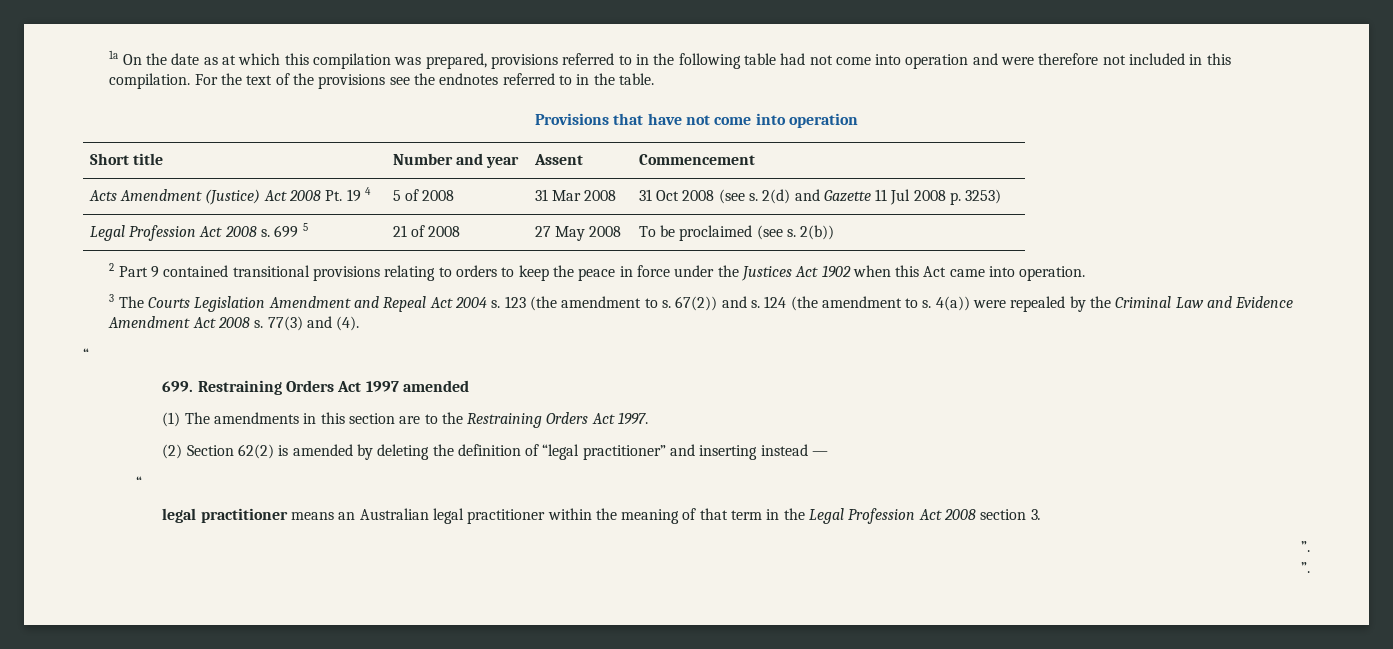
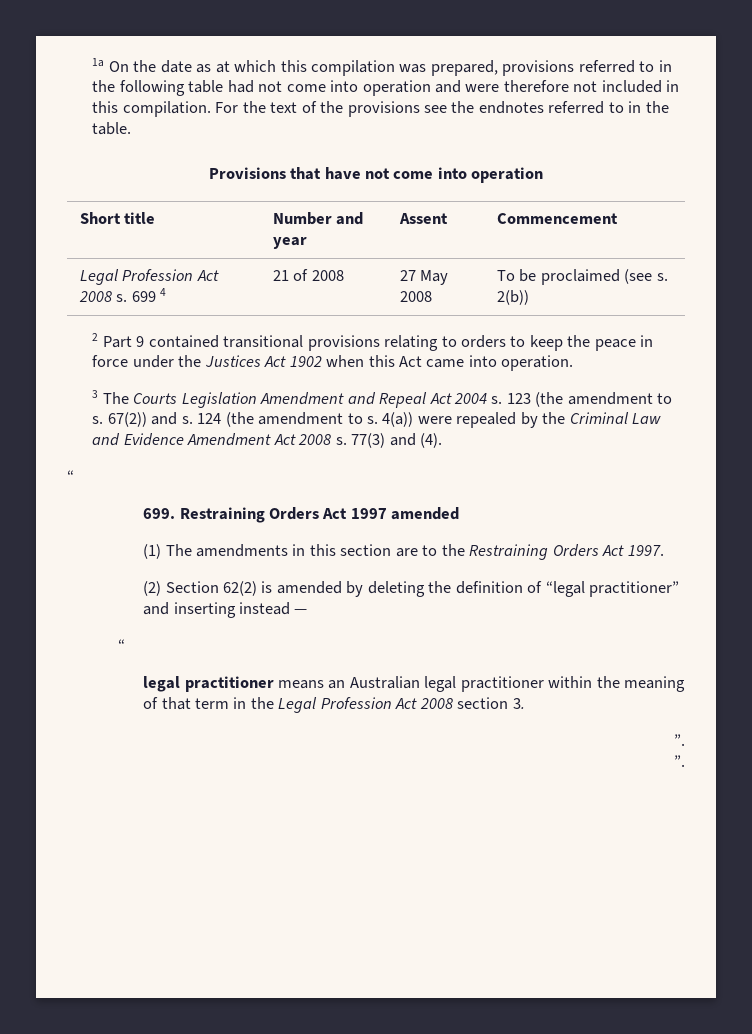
[88,187,371,205] [392,189,455,201] [534,189,617,201] [638,189,1002,205] // Acts Amendment (Justice) Act 2008 Pt. 19 4 | 5 of 2008 | 31 Mar 2008 | 31 Oct 2008 (see s. 2(d) and Gazette 11 Jul 2008 p. 3253) -> (618, 218) none
[302,223,308,231] 5 -> [160,288,167,296] 4

